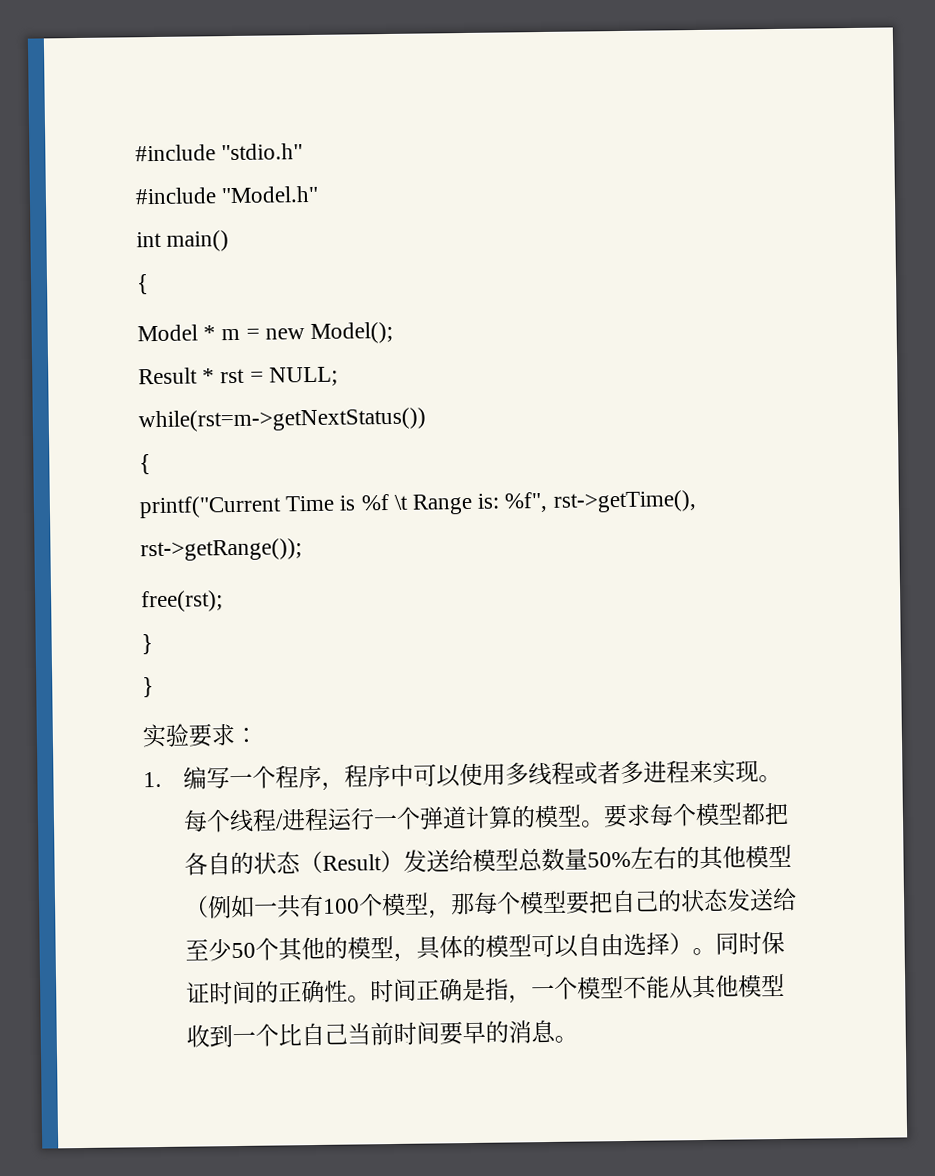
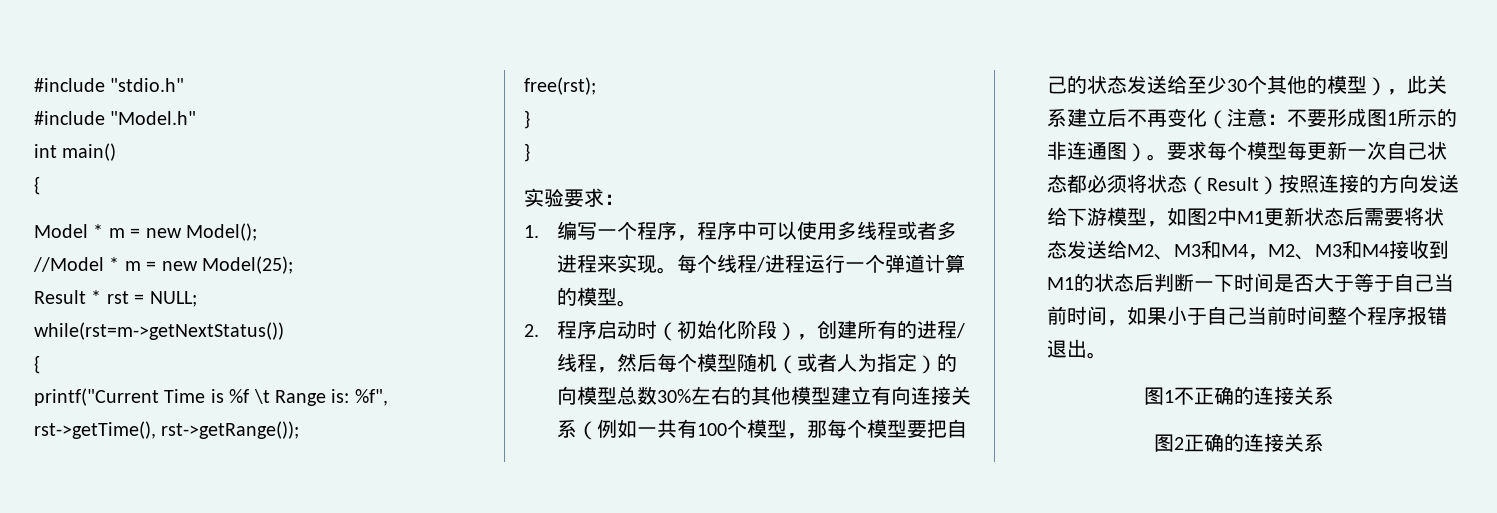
(394, 333) none -> [33,256,293,274] // //Model * m = new Model(25);
[603,801,790,829] [184,848,474,876] 要求每个模型都把各自的状态（Result）发送给 -> [524,320,965,341] [556,353,957,374] [556,386,577,405] // 2.程序启动时（初始化阶段），创建所有的进程/线程，然后每个模型随机（或者人为指定）的向
[564,847,632,870] 量50% -> [656,389,691,403] 30%
(793, 856) none -> [830,386,971,405] [556,419,577,438] 建立有向连接关系
[231,942,257,959] 50 -> [1226,79,1247,92] 30
[393,930,786,962] [186,973,786,1005] [186,1019,579,1048] ，具体的模型可以自由选择）。同时保证时间的正确性。时间正确是指，一个模型不能从其他模型收到一个比自己当前时间要早的消息。 -> [1366,75,1447,96] [1046,108,1457,129] [1046,141,1447,162] [1046,174,1459,195] [1046,207,1444,227] [1046,240,1449,260] [1046,273,1454,292] [1046,306,1447,326] [1046,339,1107,359] [1143,386,1334,405] [1153,433,1324,452] ），此关系建立后不再变化（注意：不要形成图1所示的非连通图）。要求每个模型每更新一次自己状态都必须将状态（Result）按照连接的方向发送给下游模型，如图2中M1更新状态后需要将状态发送给M2、M3和M4，M2、M3和M4接收到M1的状态后判断一下时间是否大于等于自己当前时间，如果小于自己当前时间整个程序报错退出。 // 图1不正确的连接关系 // 图2正确的连接关系

